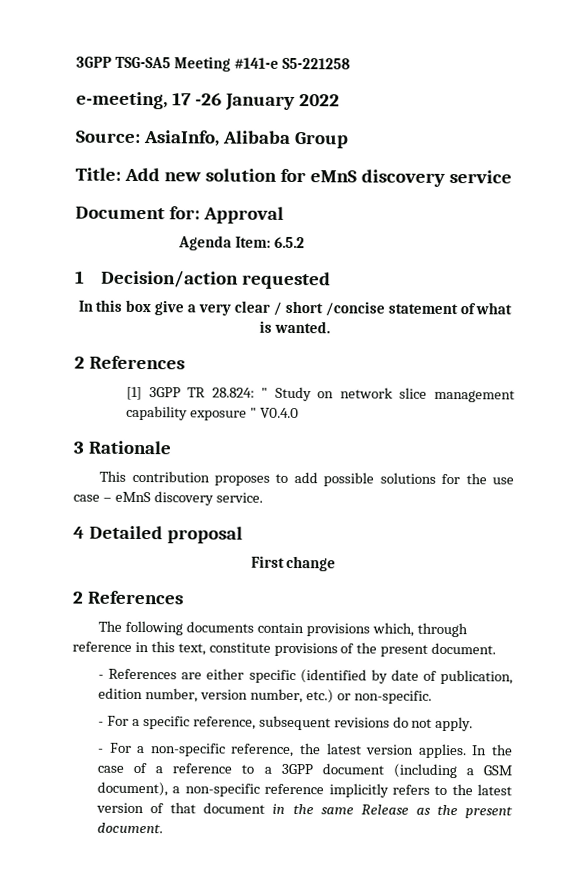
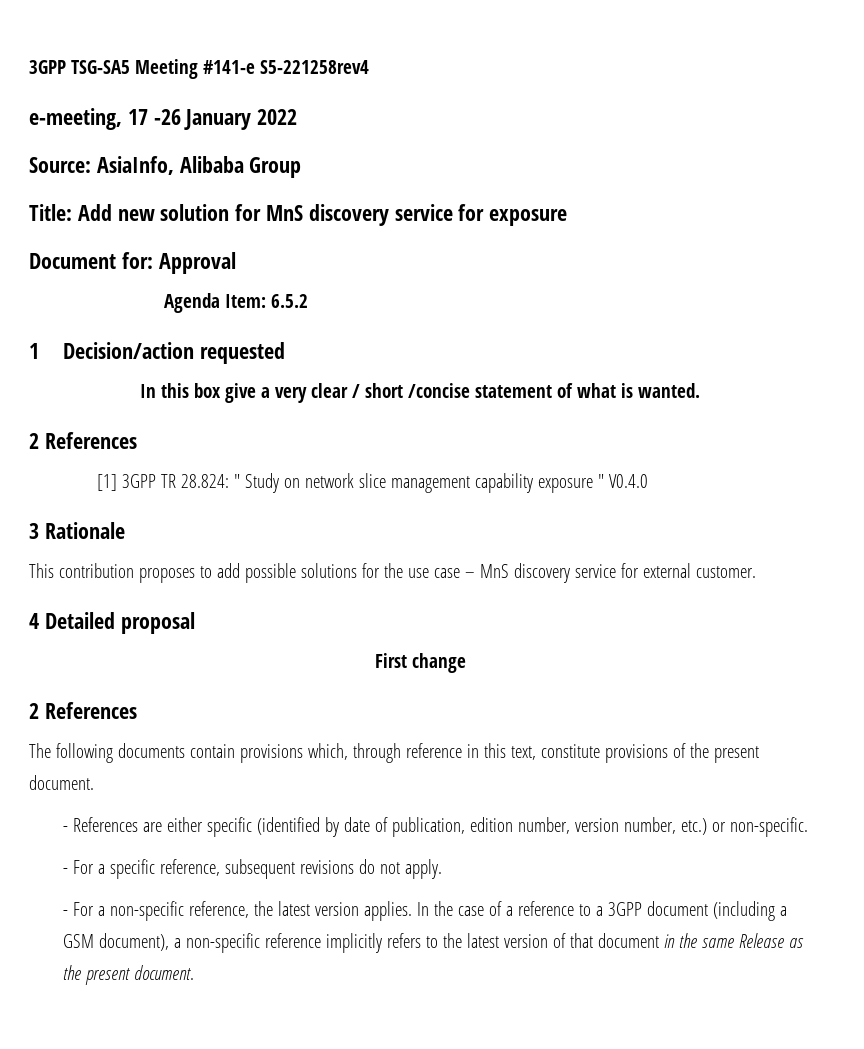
[281,57,350,70] S5-221258 -> [259,60,369,74] S5-221258rev4
[309,169,512,187] eMnS discovery service -> [266,204,568,226] MnS discovery service for exposure
[114,491,263,506] eMnS discovery service. -> [479,563,756,583] MnS discovery service for external customer.

